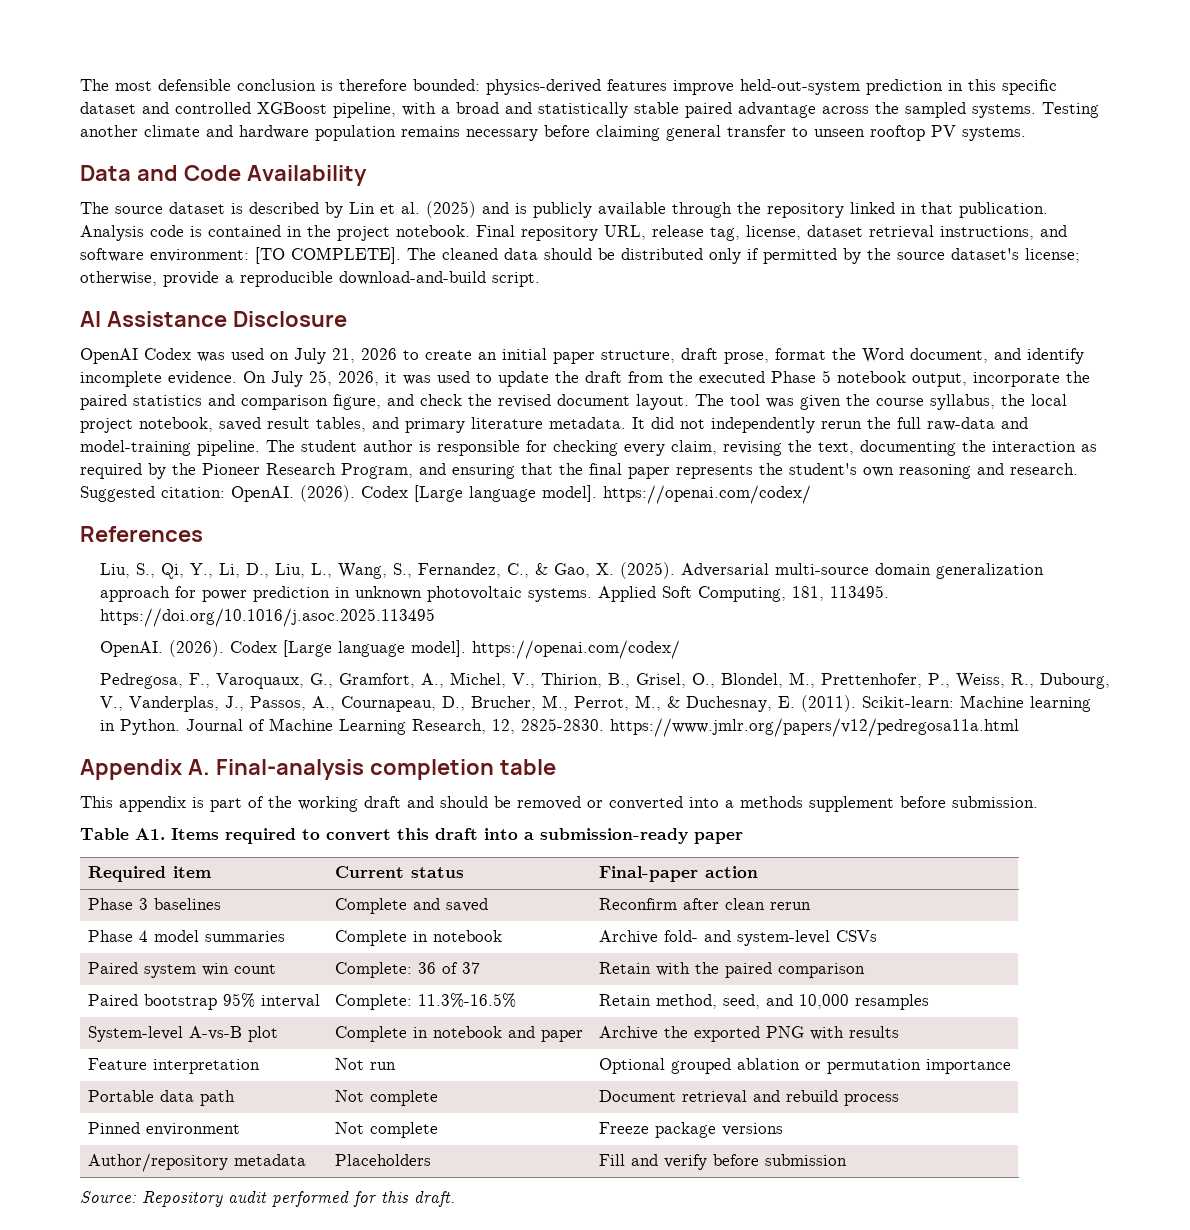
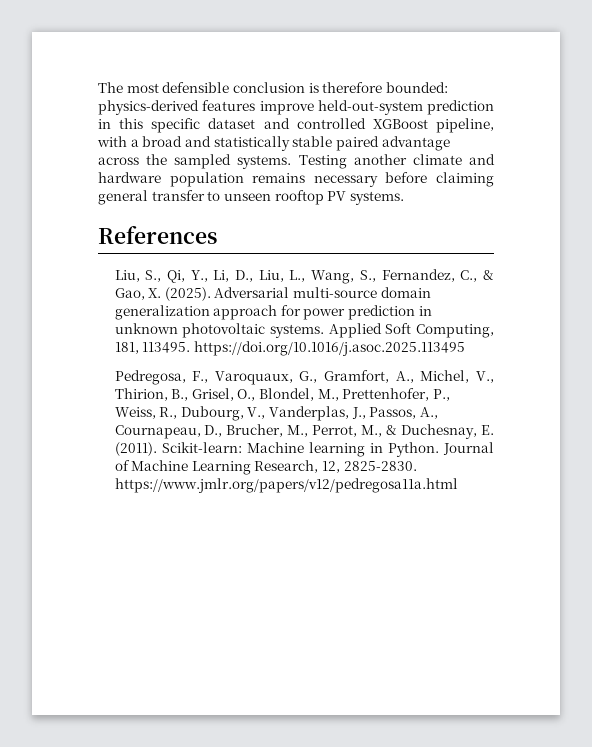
[80,165,367,186] [80,201,1048,218] [80,225,1067,241] [80,247,1080,264] [80,271,540,287] [80,311,347,327] [80,348,1084,364] [80,370,1090,387] [80,394,1067,410] [80,417,1028,433] [80,440,1097,456] [80,463,1078,479] [80,485,811,504] // Data and Code Availability // The source dataset is described by Lin et al. (2025) and is publicly available through the repository linked in that publication. Analysis code is contained in the project notebook. Final repository URL, release tag, license, dataset retrieval instructions, and software environment: [TO COMPLETE]. The cleaned data should be distributed only if permitted by the source dataset's license; otherwise, provide a reproducible download-and-build script. // AI Assistance Disclosure // OpenAI Codex was used on July 21, 2026 to create an initial paper structure, draft prose, format the Word document, and identify incomplete evidence. On July 25, 2026, it was used to update the draft from the executed Phase 5 notebook output, incorporate the paired statistics and comparison figure, and check the revised document layout. The tool was given the course syllabus, the local project notebook, saved result tables, and primary literature metadata. It did not independently rerun the full raw-data and model-training pipeline. The student author is responsible for checking every claim, revising the text, documenting the interaction as required by the Pioneer Research Program, and ensuring that the final paper represents the student's own reasoning and research. Suggested citation: OpenAI. (2026). Codex [Large language model]. https://openai.com/codex/ -> (404, 198) none
[99,640,680,659] // OpenAI. (2026). Codex [Large language model]. https://openai.com/codex/ -> (465, 348) none
[80,759,556,780] [80,796,1038,812] [80,828,743,844] [87,866,211,882] [334,866,464,878] [598,866,758,882] [87,898,221,910] [334,898,488,914] [598,898,811,910] [87,930,285,942] [334,930,502,946] [598,930,877,946] [87,962,276,978] [334,962,480,978] [598,962,865,978] [87,993,320,1010] [334,993,516,1010] [598,994,929,1010] [87,1026,278,1042] [334,1026,583,1042] [598,1026,899,1042] [87,1058,260,1074] [334,1058,396,1070] [598,1058,1011,1074] [87,1090,235,1106] [334,1090,438,1106] [598,1090,899,1106] [87,1122,240,1136] [334,1122,438,1138] [598,1122,783,1138] [87,1153,306,1172] [334,1154,431,1166] [598,1154,847,1170] [80,1191,455,1207] // Appendix A. Final-analysis completion table // This appendix is part of the working draft and should be removed or converted into a methods supplement before submission. // Table A1. Items required to convert this draft into a submission-ready paper // Required item | Current status | Final-paper action // Phase 3 baselines | Complete and saved | Reconfirm after clean rerun // Phase 4 model summaries | Complete in notebook | Archive fold- and system-level CSVs // Paired system win count | Complete: 36 of 37 | Retain with the paired comparison // Paired bootstrap 95% interval | Complete: 11.3%-16.5% | Retain method, seed, and 10,000 resamples // System-level A-vs-B plot | Complete in notebook and paper | Archive the exported PNG with results // Feature interpretation | Not run | Optional grouped ablation or permutation importance // Portable data path | Not complete | Document retrieval and rebuild process // Pinned environment | Not complete | Freeze package versions // Author/repository metadata | Placeholders | Fill and verify before submission // Source: Repository audit performed for this draft. -> (458, 485) none

